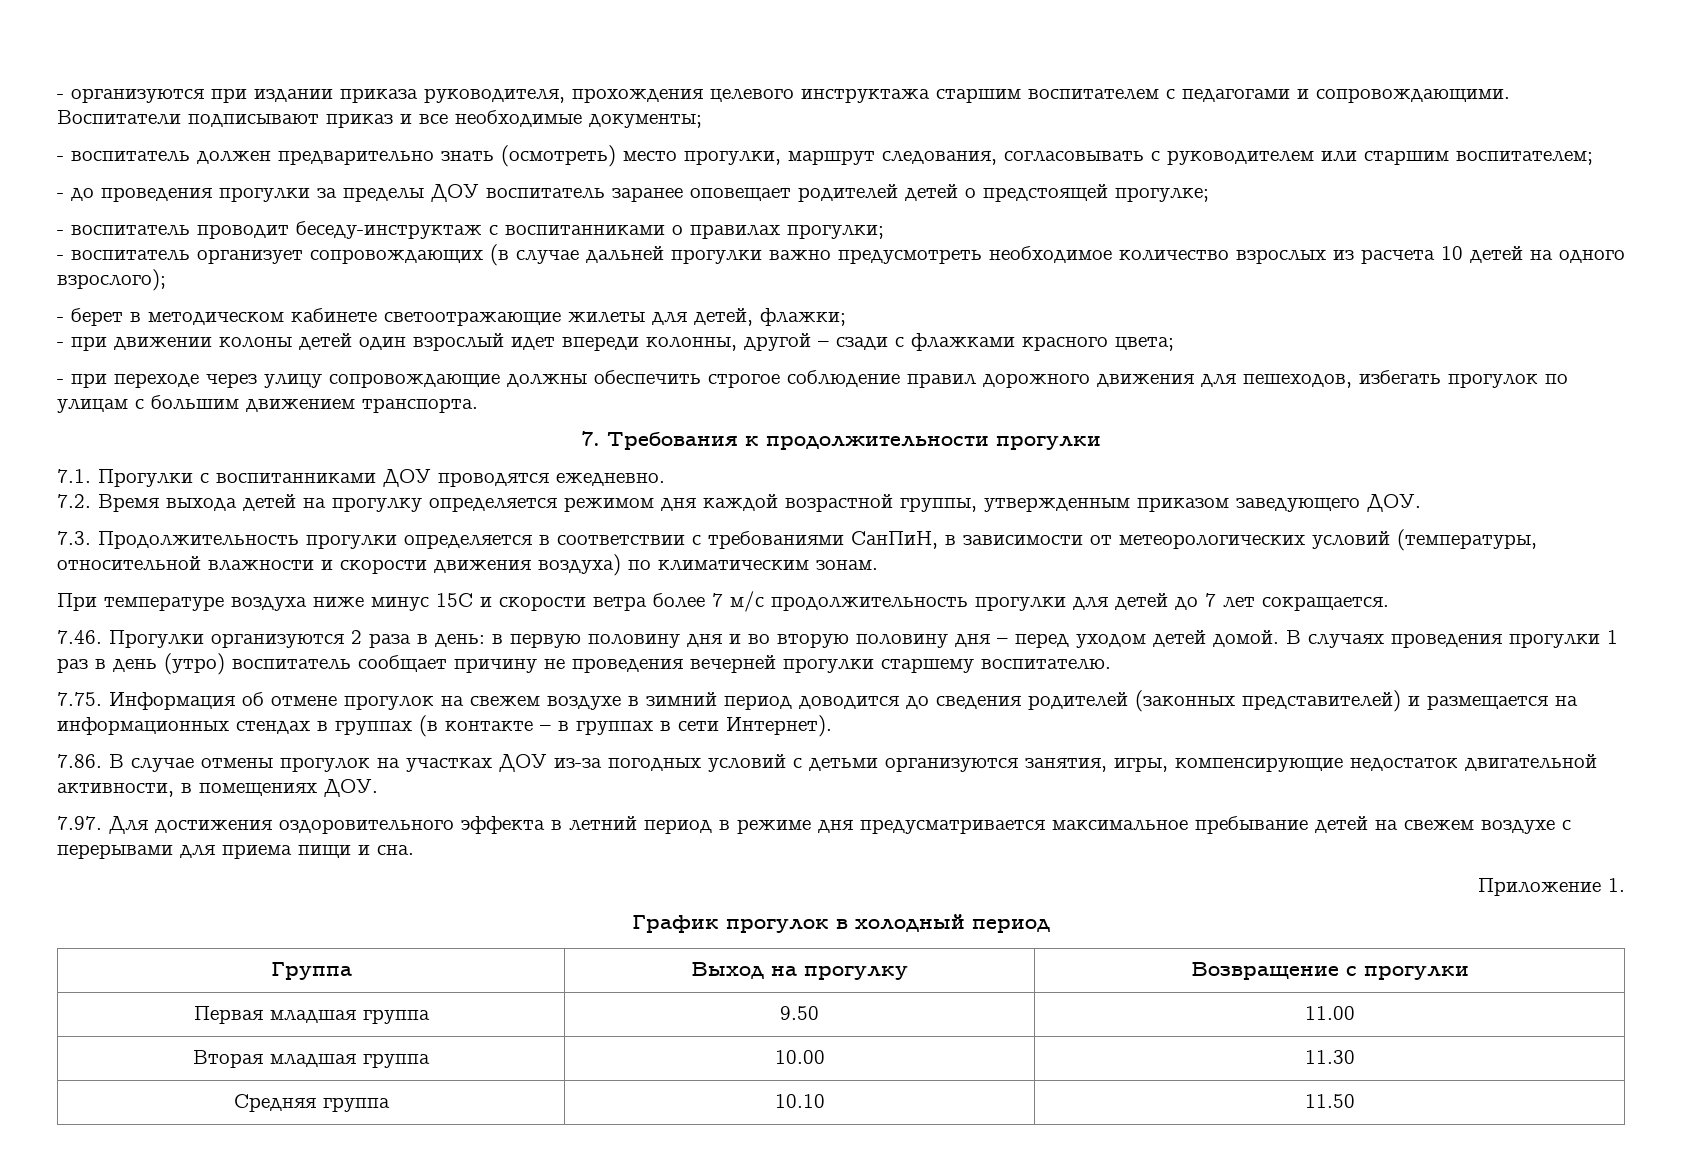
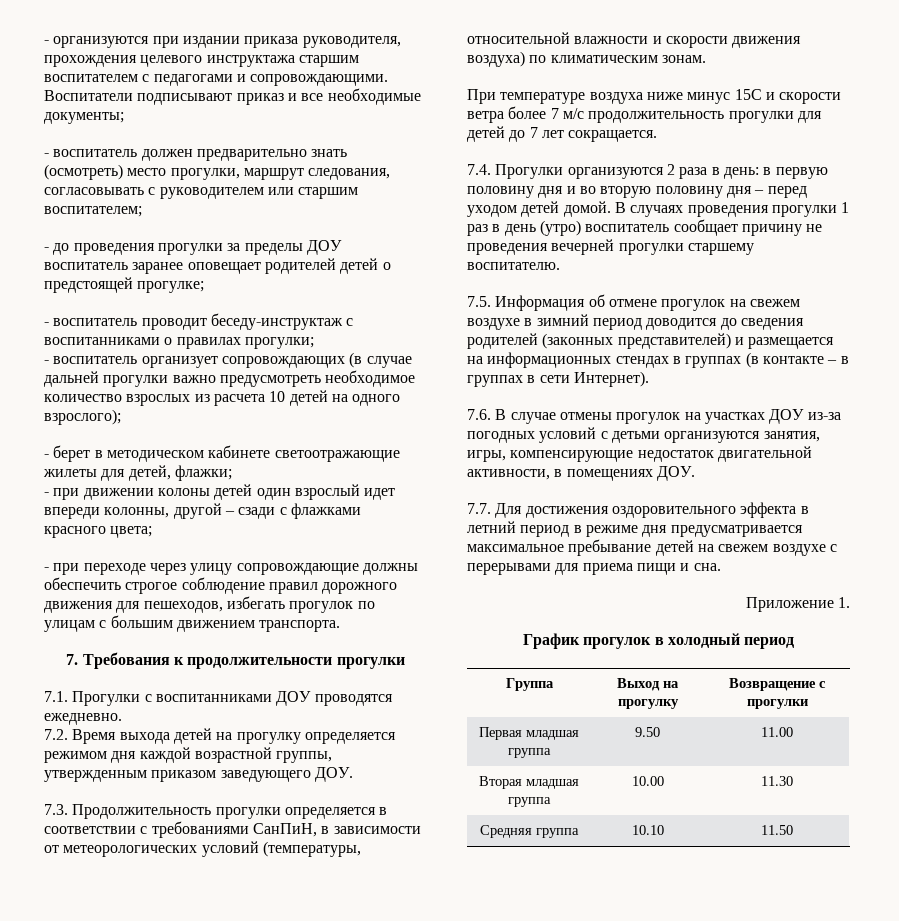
[57,630,102,644] 7.46. -> [467,164,491,175] 7.4.
[57,692,102,706] 7.75. -> [467,296,491,307] 7.5.
[57,754,102,768] 7.86. -> [467,409,491,420] 7.6.
[57,816,102,830] 7.97. -> [467,503,491,514] 7.7.

